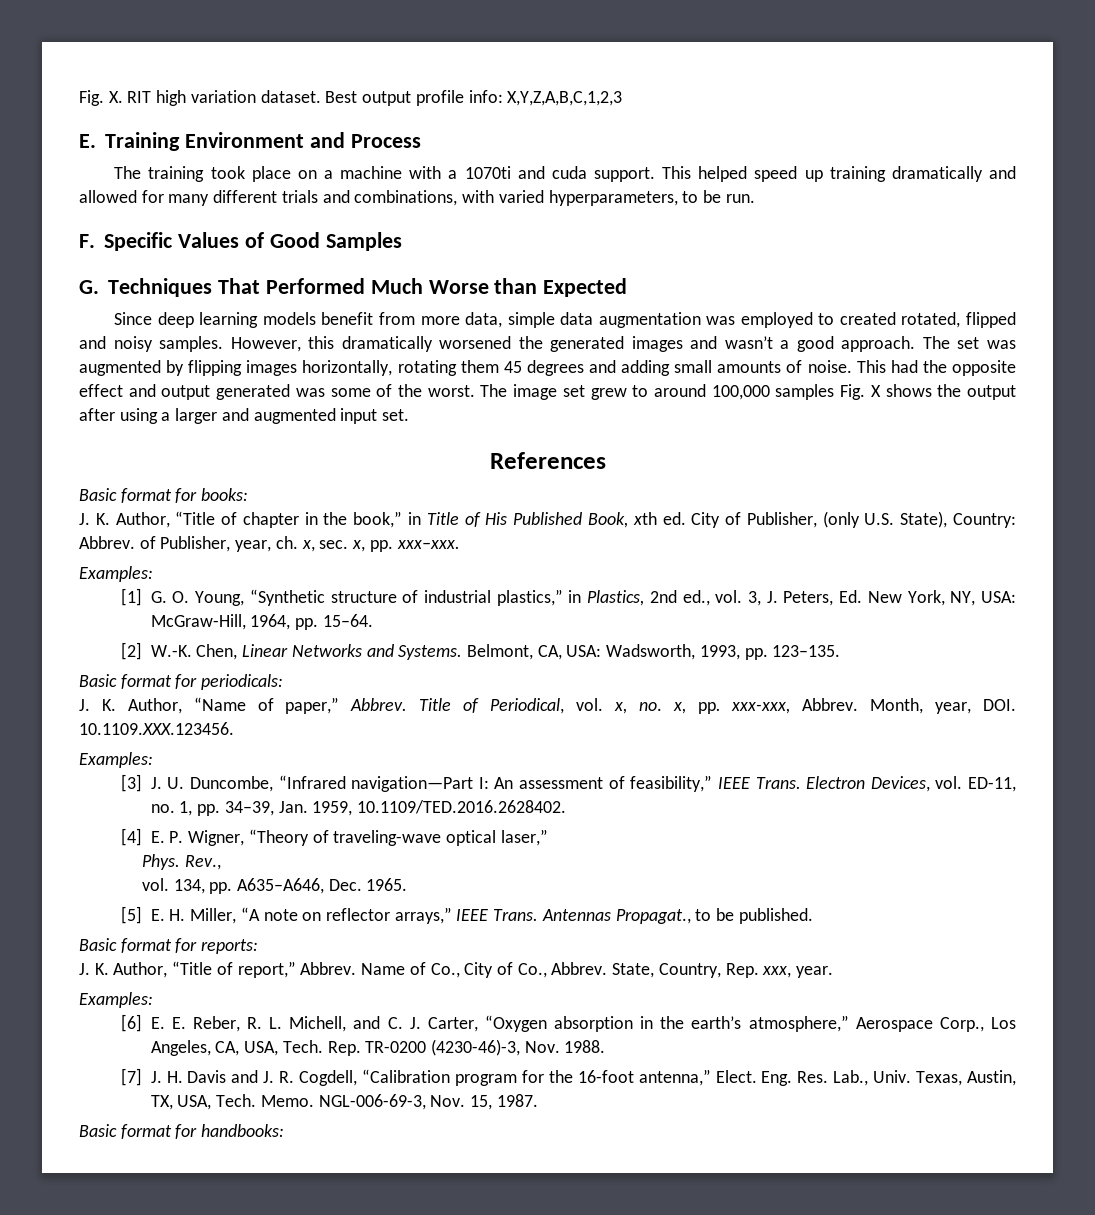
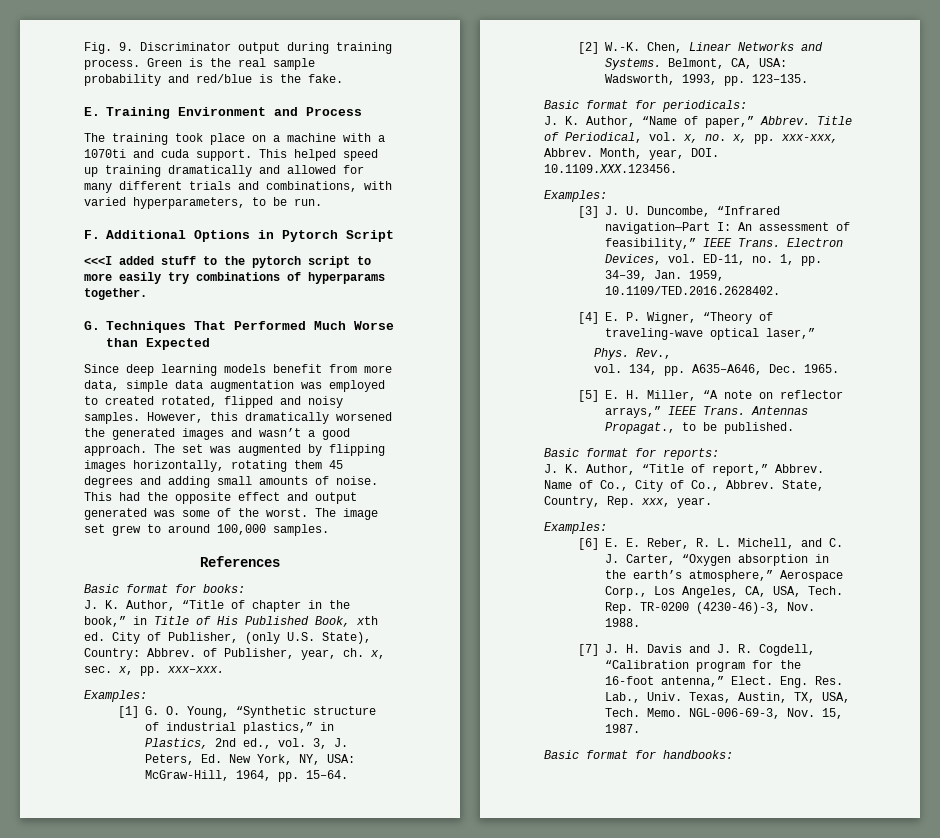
[79,90,623,106] Fig. X. RIT high variation dataset. Best output profile info: X,Y,Z,A,B,C,1,2,3 -> [84,42,392,54] [84,58,315,70] [84,74,343,86] Fig. 9. Discriminator output during training process. Green is the real sample probability and red/blue is the fake.
[103,232,402,251] Specific Values of Good Samples -> [106,230,394,242] [84,256,371,268] [84,272,385,284] [84,288,147,300] Additional Options in Pytorch Script // <<<I added stuff to the pytorch script to more easily try combinations of hyperparams together.
[775,384,1016,400] [79,408,410,424] samples Fig. X shows the output after using a larger and augmented input set. -> [273,524,329,536] samples.

